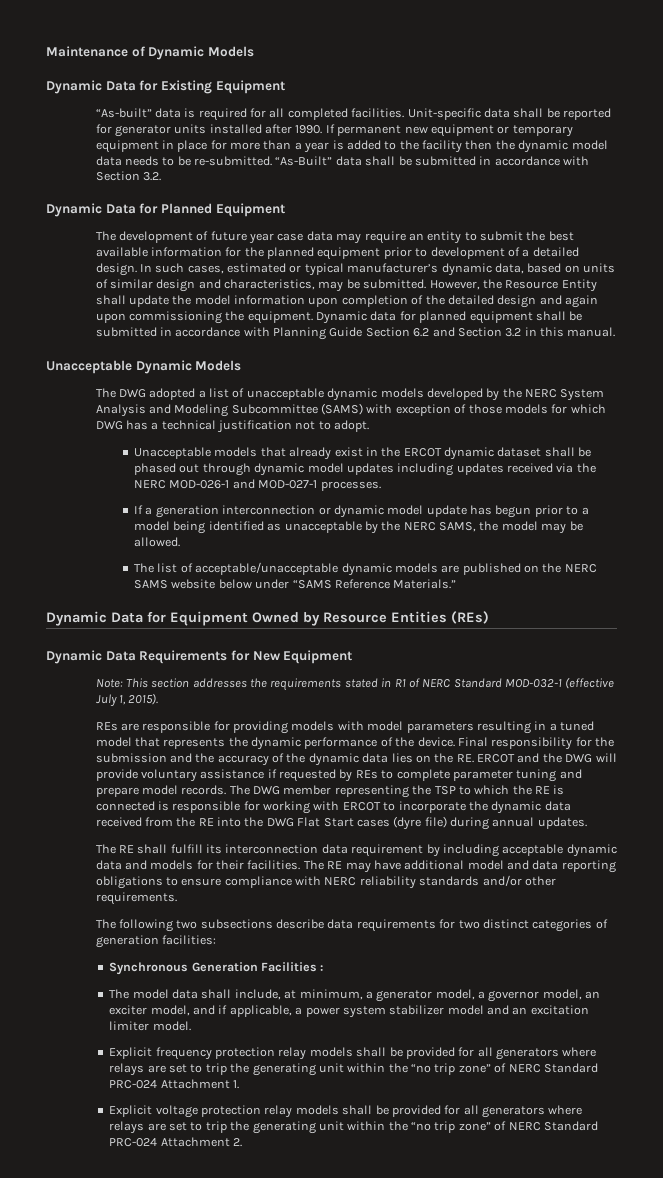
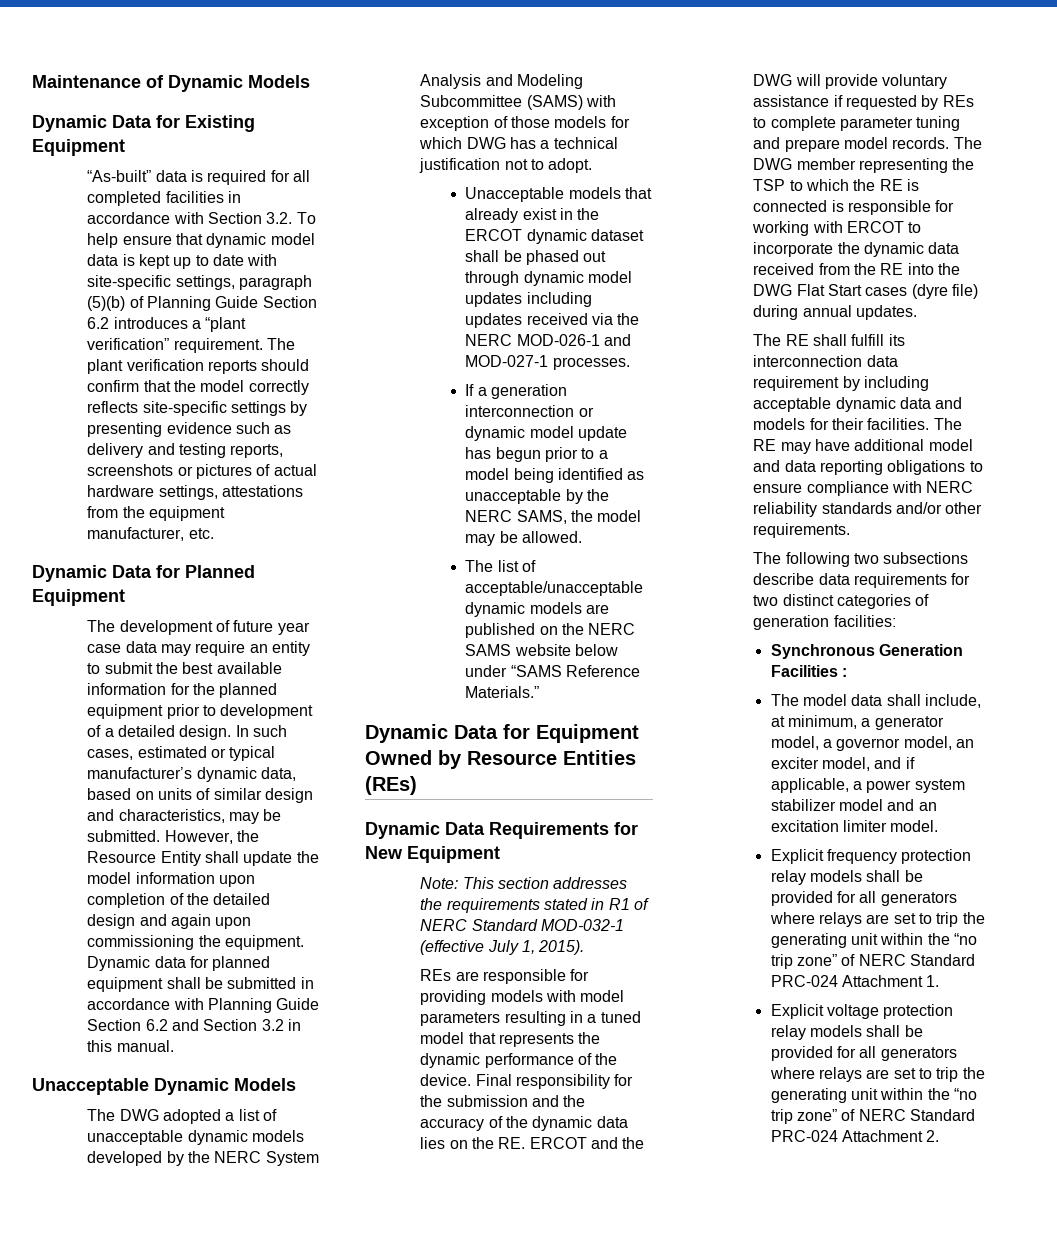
[351,108,612,120] [95,124,573,137] [95,140,608,153] [95,156,476,166] facilities. Unit-specific data shall be reported for generator units installed after 1990. If permanent new equipment or temporary equipment in place for more than a year is added to the facility then the dynamic model data needs to be re-submitted. “As-Built” data shall be submitted -> [165,191,224,203] facilities
(161, 176) none -> [296,212,316,224] [87,233,315,248] [87,254,278,269] [87,275,312,290] [87,296,317,311] [87,317,247,332] [87,338,295,353] [87,359,310,374] [87,380,309,395] [87,401,308,416] [87,422,292,437] [87,443,284,458] [87,464,317,479] [87,485,303,500] [87,506,225,521] [87,527,214,541] To help ensure that dynamic model data is kept up to date with site-specific settings, paragraph (5)(b) of Planning Guide Section 6.2 introduces a “plant verification” requirement. The plant verification reports should confirm that the model correctly reflects site-specific settings by presenting evidence such as delivery and testing reports, screenshots or pictures of actual hardware settings, attestations from the equipment manufacturer, etc.

